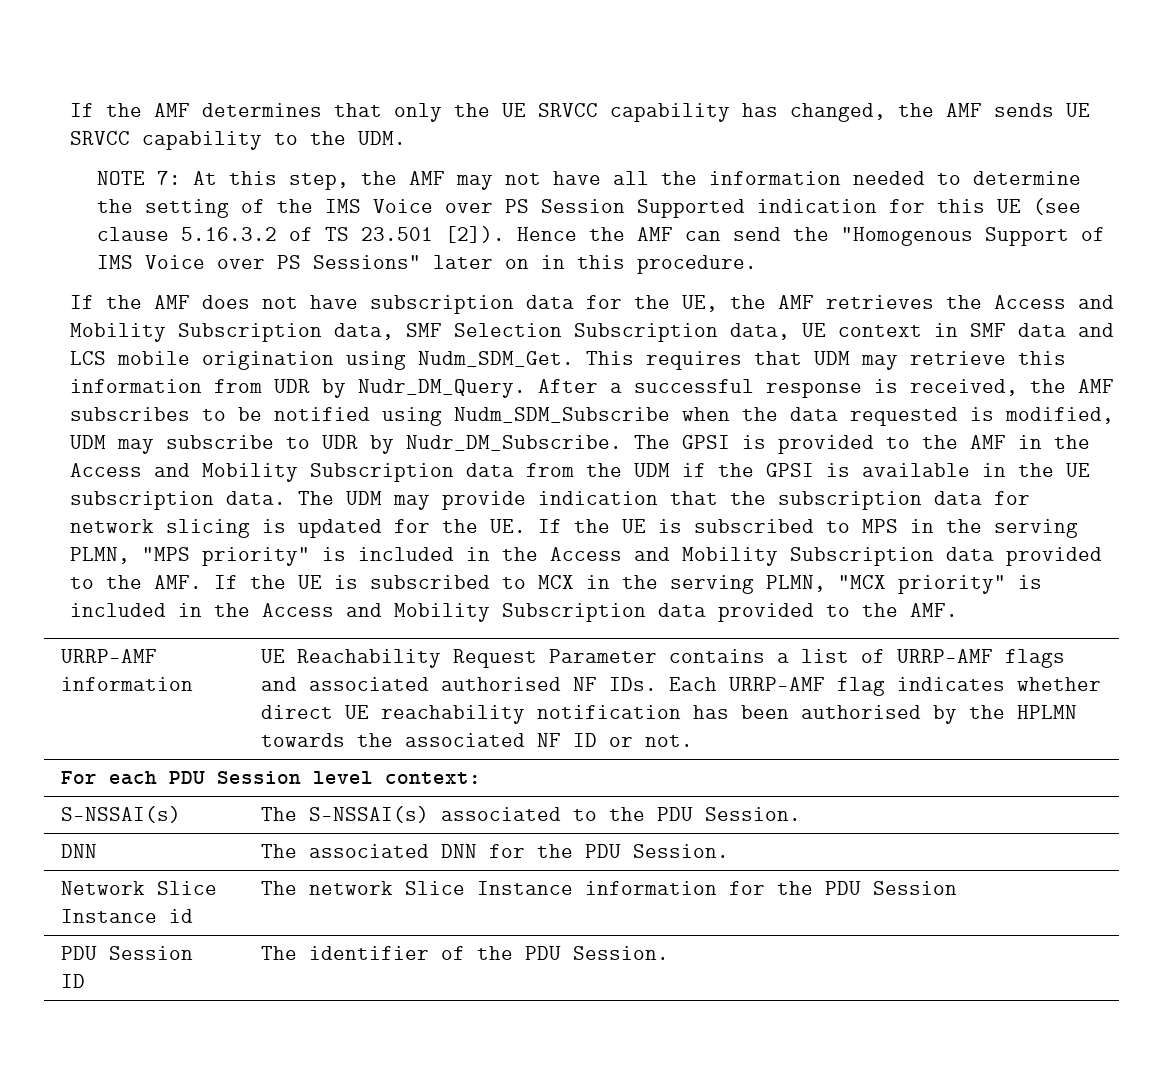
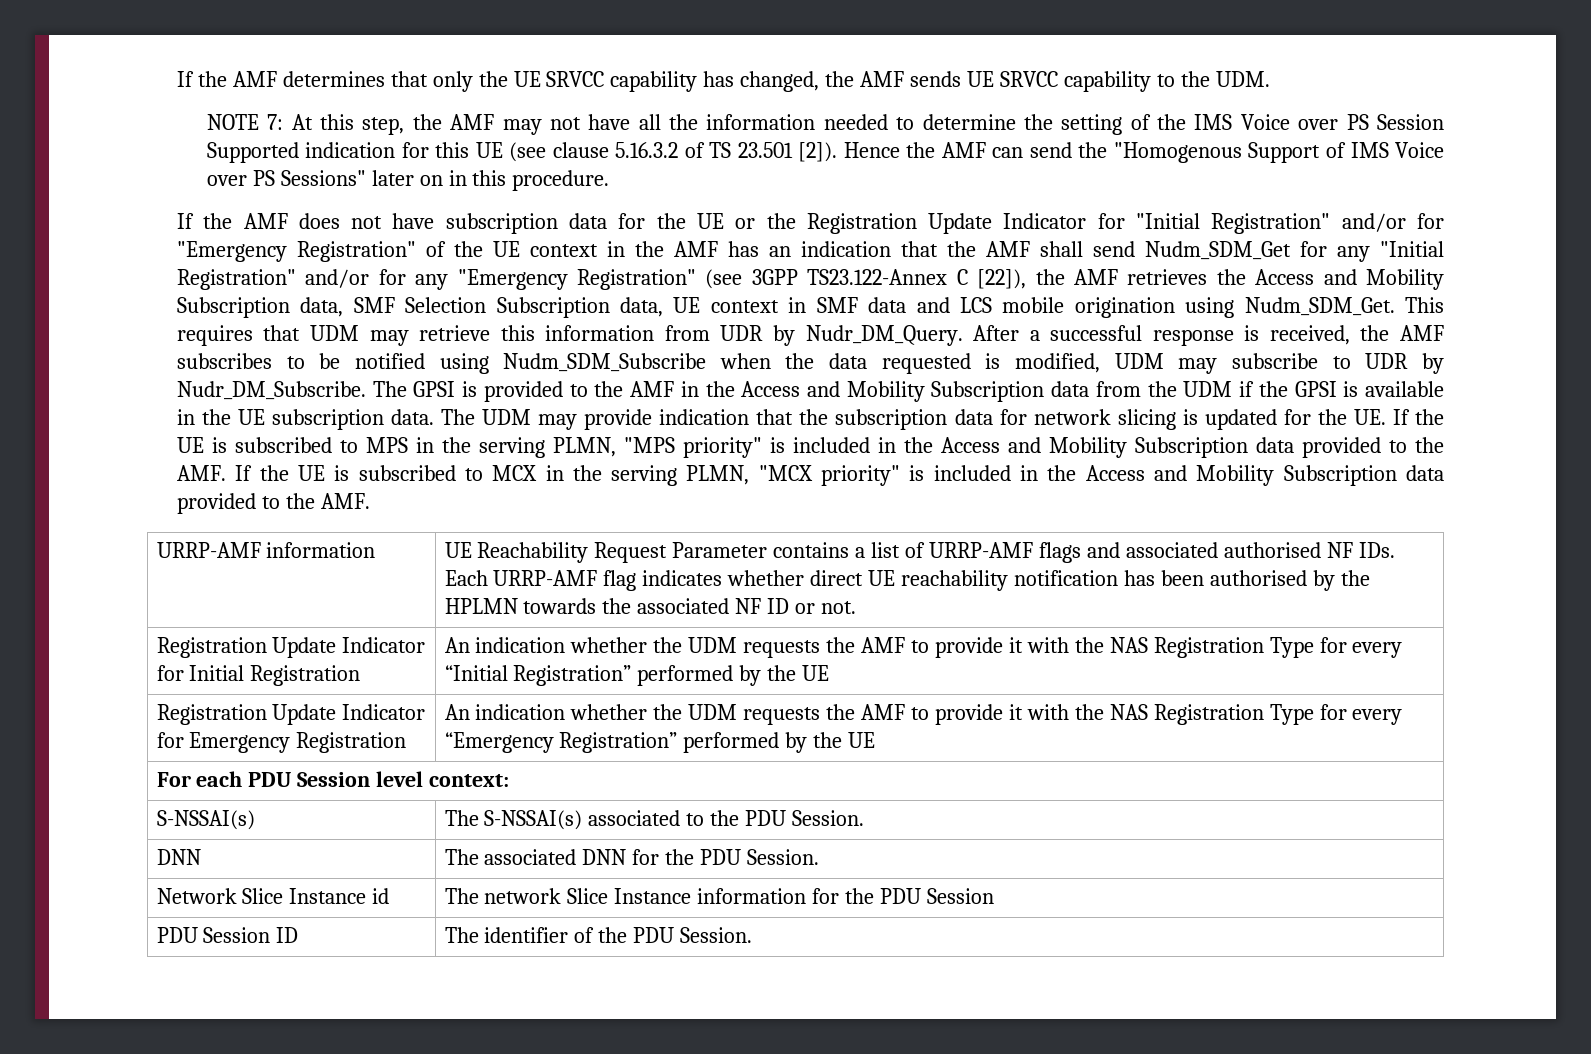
[682,295,719,312] UE, -> [696,213,1444,234] [176,241,1444,262] [176,269,1027,290] UE or the Registration Update Indicator for "Initial Registration" and/or for "Emergency Registration" of the UE context in the AMF has an indication that the AMF shall send Nudm_SDM_Get for any "Initial Registration" and/or for any "Emergency Registration" (see 3GPP TS23.122-Annex C [22]),
(693, 741) none -> [156,637,426,658] [156,665,361,686] [444,637,1403,658] [444,665,830,686] [156,704,426,725] [156,732,407,753] [444,704,1403,725] [444,732,876,753] // Registration Update Indicator for Initial Registration | An indication whether the UDM requests the AMF to provide it with the NAS Registration Type for every “Initial Registration” performed by the UE // Registration Update Indicator for Emergency Registration | An indication whether the UDM requests the AMF to provide it with the NAS Registration Type for every “Emergency Registration” performed by the UE

